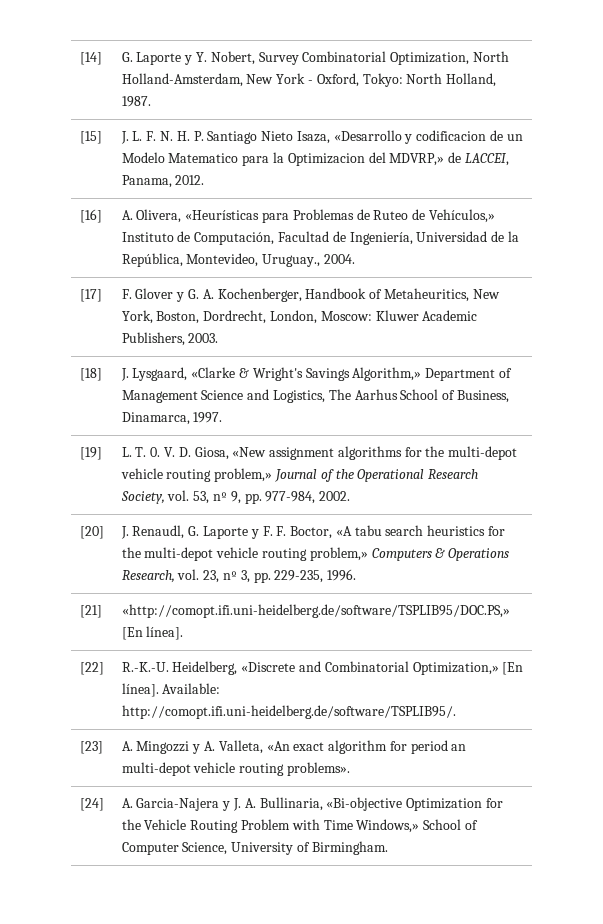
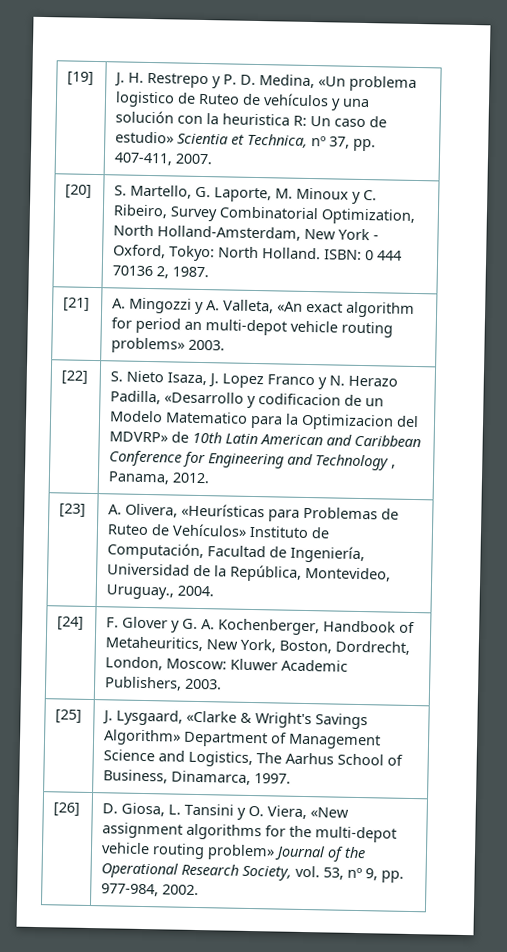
[79,52,102,65] [121,51,255,65] [14] | G. Laporte y Y. Nobert, -> [67,71,95,86] [114,72,418,92] [115,91,371,111] [115,110,388,128] [115,131,377,152] [114,152,214,166] [65,184,93,199] [114,184,378,204] [113,204,169,219] [19] | J. H. Restrepo y P. D. Medina, «Un problema logistico de Ruteo de vehículos y una solución con la heuristica R: Un caso de estudio» Scientia et Technica, nº 37, pp. 407-411, 2007. // [20] | S. Martello, G. Laporte, M. Minoux y C. Ribeiro,
[446,73,497,87] [121,96,151,107] [79,131,102,144] [120,131,330,144] Holland, 1987. // [15] | J. L. F. N. H. P. Santiago Nieto Isaza, -> [262,247,403,261] [112,265,210,279] [63,297,91,312] [112,297,416,318] [111,317,394,338] [111,337,226,354] [61,370,89,385] [110,370,399,390] [110,390,162,405] Holland. ISBN: 0 444 70136 2, 1987. // [21] | A. Mingozzi y A. Valleta, «An exact algorithm for period an multi-depot vehicle routing problems» 2003. // [22] | S. Nieto Isaza, J. Lopez Franco y N. Herazo Padilla,
[389,152,509,166] MDVRP,» de LACCEI, -> [109,431,422,448] [109,450,397,471] MDVRP» de 10th Latin American and Caribbean Conference for Engineering and Technology ,
[79,209,102,223] [16] -> [59,503,87,518] [23]
[428,209,495,223] Vehículos,» -> [172,523,248,537] Vehículos»
[79,289,102,302] [17] -> [57,616,85,631] [24]
[79,368,102,381] [18] -> [55,709,83,724] [25]
[352,367,422,381] Algorithm,» -> [103,729,182,746] Algorithm»
[79,447,102,460] [121,447,229,460] [19] | L. T. 0. V. D. Giosa, -> [53,802,81,817] [102,802,308,820] [26] | D. Giosa, L. Tansini y O. Viera,
[214,468,273,482] problem,» -> [207,844,276,861] problem»
[79,526,104,539] [120,525,506,539] [121,547,510,561] [121,569,357,583] [79,605,102,618] [121,604,510,618] [121,626,184,640] [79,662,104,675] [121,661,524,675] [121,683,221,697] [121,705,456,719] [79,741,103,754] [121,740,467,754] [121,762,350,776] [79,798,104,811] [121,797,503,811] [121,819,478,833] [121,841,388,855] // [20] | J. Renaudl, G. Laporte y F. F. Boctor, «A tabu search heuristics for the multi-depot vehicle routing problem,» Computers & Operations Research, vol. 23, nº 3, pp. 229-235, 1996. // [21] | «http://comopt.ifi.uni-heidelberg.de/software/TSPLIB95/DOC.PS,» [En línea]. // [22] | R.-K.-U. Heidelberg, «Discrete and Combinatorial Optimization,» [En línea]. Available: http://comopt.ifi.uni-heidelberg.de/software/TSPLIB95/. // [23] | A. Mingozzi y A. Valleta, «An exact algorithm for period an multi-depot vehicle routing problems». // [24] | A. Garcia-Najera y J. A. Bullinaria, «Bi-objective Optimization for the Vehicle Routing Problem with Time Windows,» School of Computer Science, University of Birmingham. -> (200, 890) none

